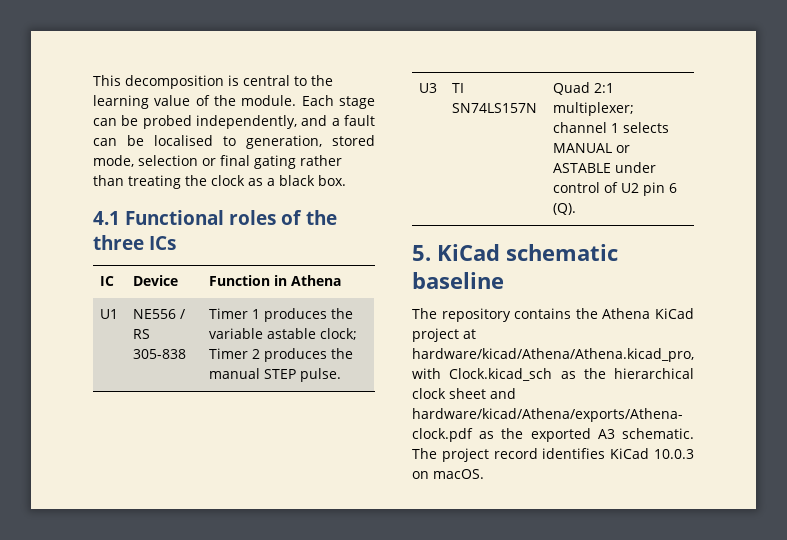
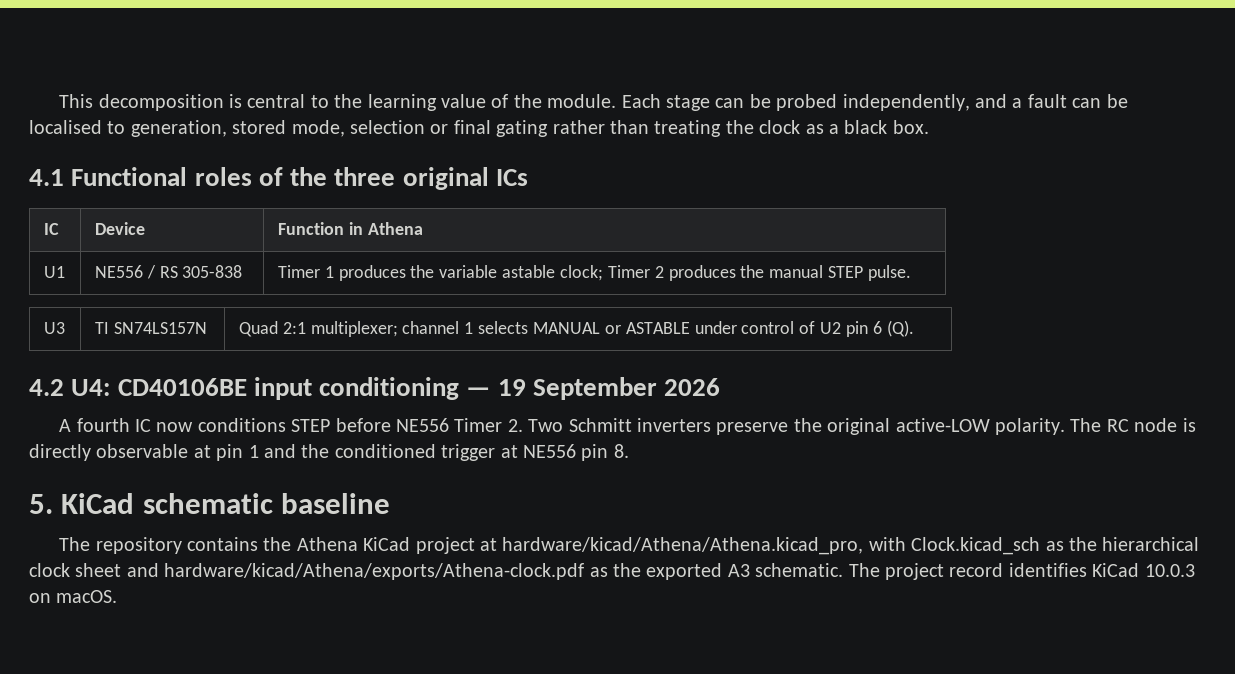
(144, 242) none -> [402,167,489,190] original
(577, 209) none -> [29,377,721,400] [59,418,1196,435] [29,444,629,461] // 4.2 U4: CD40106BE input conditioning — 19 September 2026 // A fourth IC now conditions STEP before NE556 Timer 2. Two Schmitt inverters preserve the original active-LOW polarity. The RC node is directly observable at pin 1 and the conditioned trigger at NE556 pin 8.

